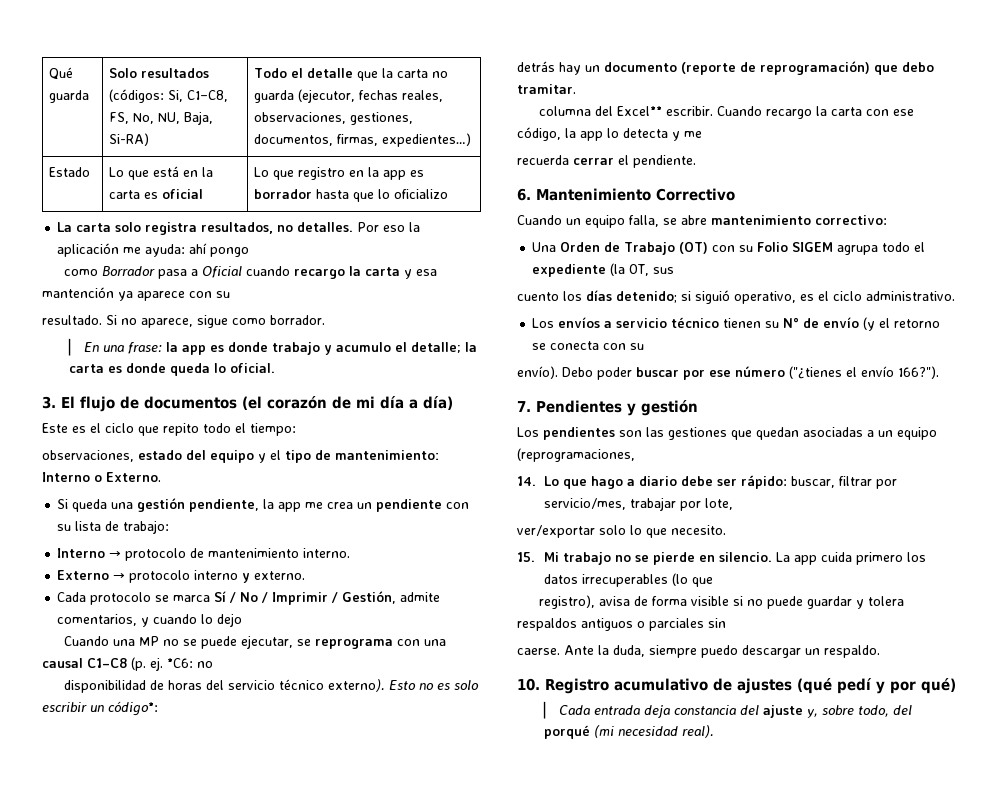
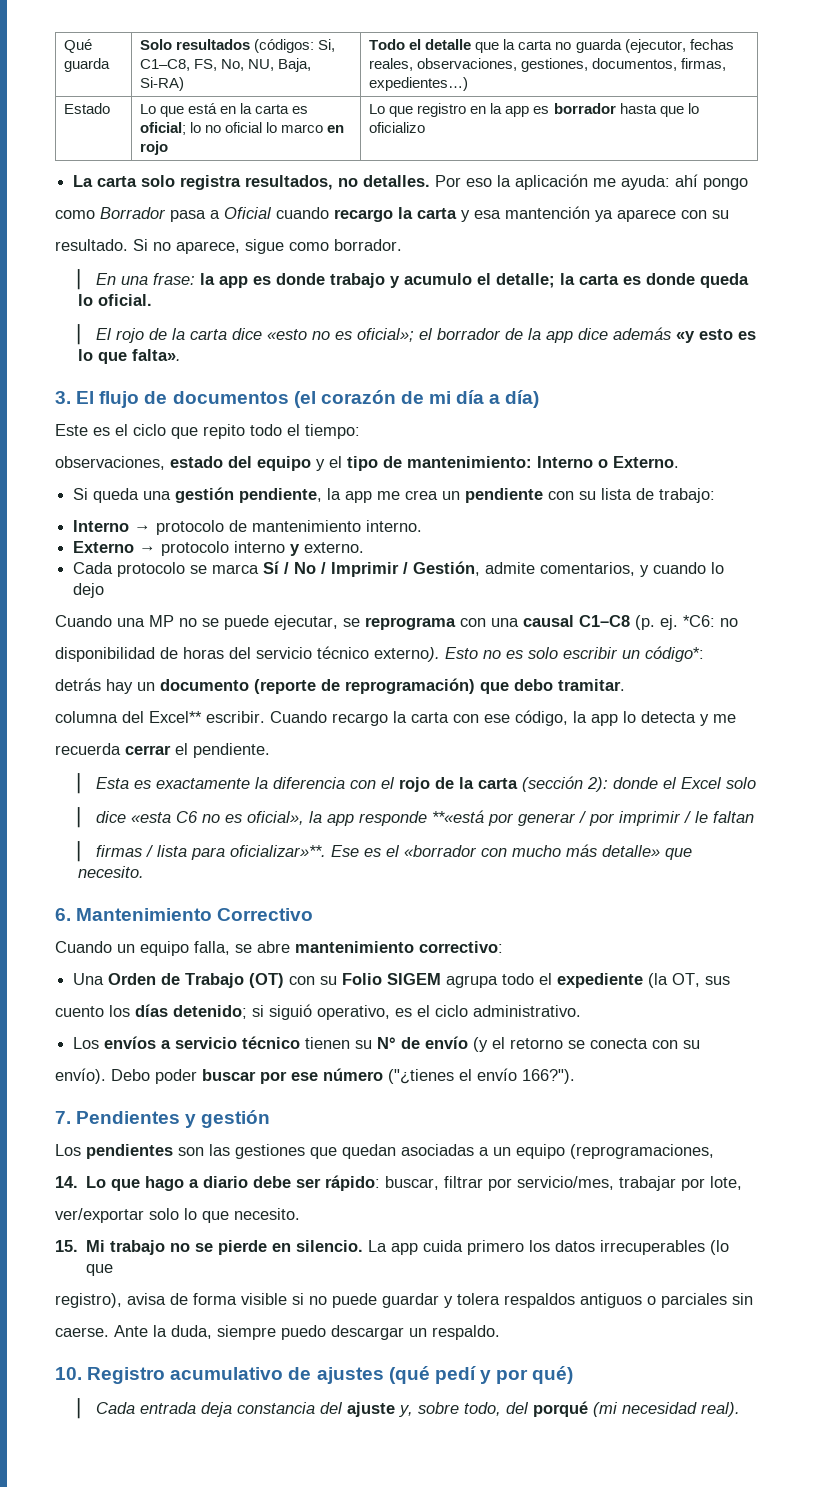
[162,189,204,199] oficial -> [140,122,345,135] [140,141,169,155] oficial; lo no oficial lo marco en rojo
(276, 368) none -> [77,324,757,345] [78,349,182,364] // ▏ El rojo de la carta dice «esto no es oficial»; el borrador de la app dice además «y esto es lo que falta».
(696, 161) none -> [77,773,757,794] [77,807,755,828] [77,841,693,862] [78,866,145,878] // ▏ Esta es exactamente la diferencia con el rojo de la carta (sección 2): donde el Excel solo // ▏ dice «esta C6 no es oficial», la app responde **«está por generar / por imprimir / le faltan // ▏ firmas / lista para oficializar»**. Ese es el «borrador con mucho más detalle» que necesito.

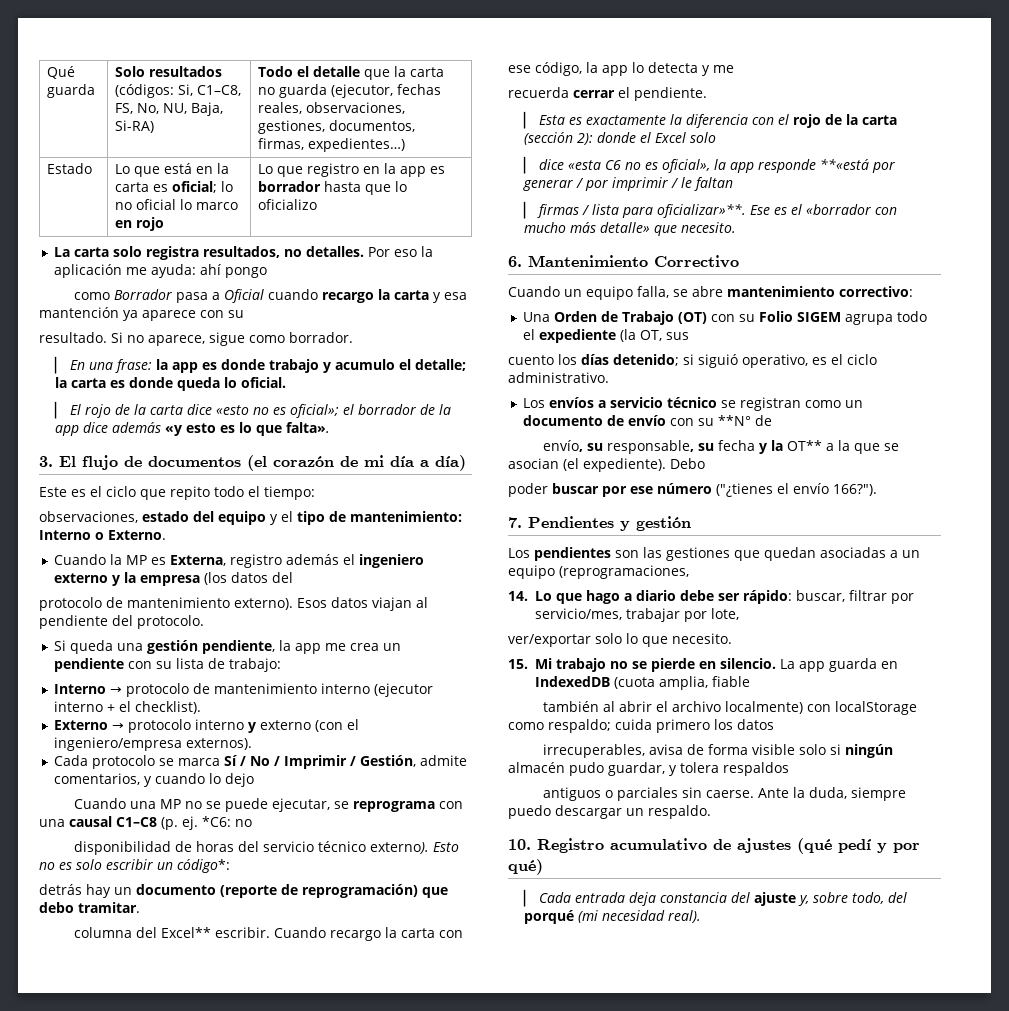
(679, 462) none -> [53,554,424,568] [53,572,293,586] [39,597,428,611] [39,615,204,629] // Cuando la MP es Externa, registro además el ingeniero externo y la empresa (los datos del // protocolo de mantenimiento externo). Esos datos viajan al pendiente del protocolo.
[366,520,423,532] interno. -> [320,683,433,697] [53,701,201,714] interno (ejecutor interno + el checklist).
[304,542,365,553] externo. -> [259,719,359,732] [53,737,252,751] externo (con el ingeniero/empresa externos).
[305,1036,701,1052] [55,1068,106,1084] tienen su N° de envío (y el retorno se conecta con su // envío). -> [720,397,863,411] [522,415,772,426] [542,440,899,454] [508,458,666,472] se registran como un documento de envío con su **N° de // envío, su responsable, su fecha y la OT** a la que se asocian (el expediente).
(150, 1075) none -> (705, 463) //
[423,1240,730,1255] [86,1264,114,1276] [55,1293,439,1308] cuida primero los datos irrecuperables (lo que // registro), avisa de forma visible si no puede guardar -> [828,658,898,672] [534,676,750,690] [542,701,917,715] [508,719,774,733] [542,744,893,758] [508,762,665,776] guarda en IndexedDB (cuota amplia, fiable // también al abrir el archivo localmente) con localStorage como respaldo; cuida primero los datos // irrecuperables, avisa de forma visible solo si ningún almacén pudo guardar,
(575, 1300) none -> (789, 769) //
(753, 1299) // -> (702, 792) none

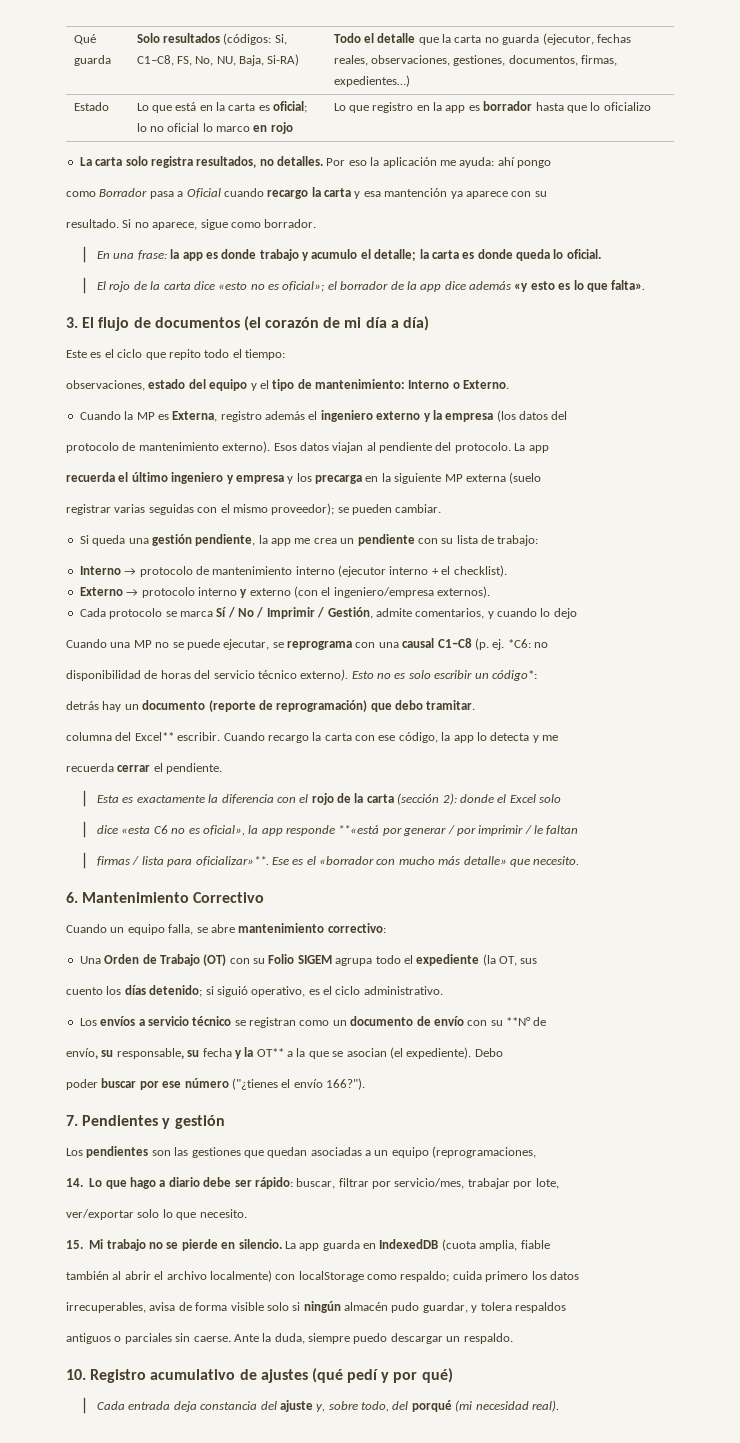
(204, 622) none -> [514,443,549,453] [66,472,542,484] [66,503,442,515] La app // recuerda el último ingeniero y empresa y los precarga en la siguiente MP externa (suelo // registrar varias seguidas con el mismo proveedor); se pueden cambiar.

